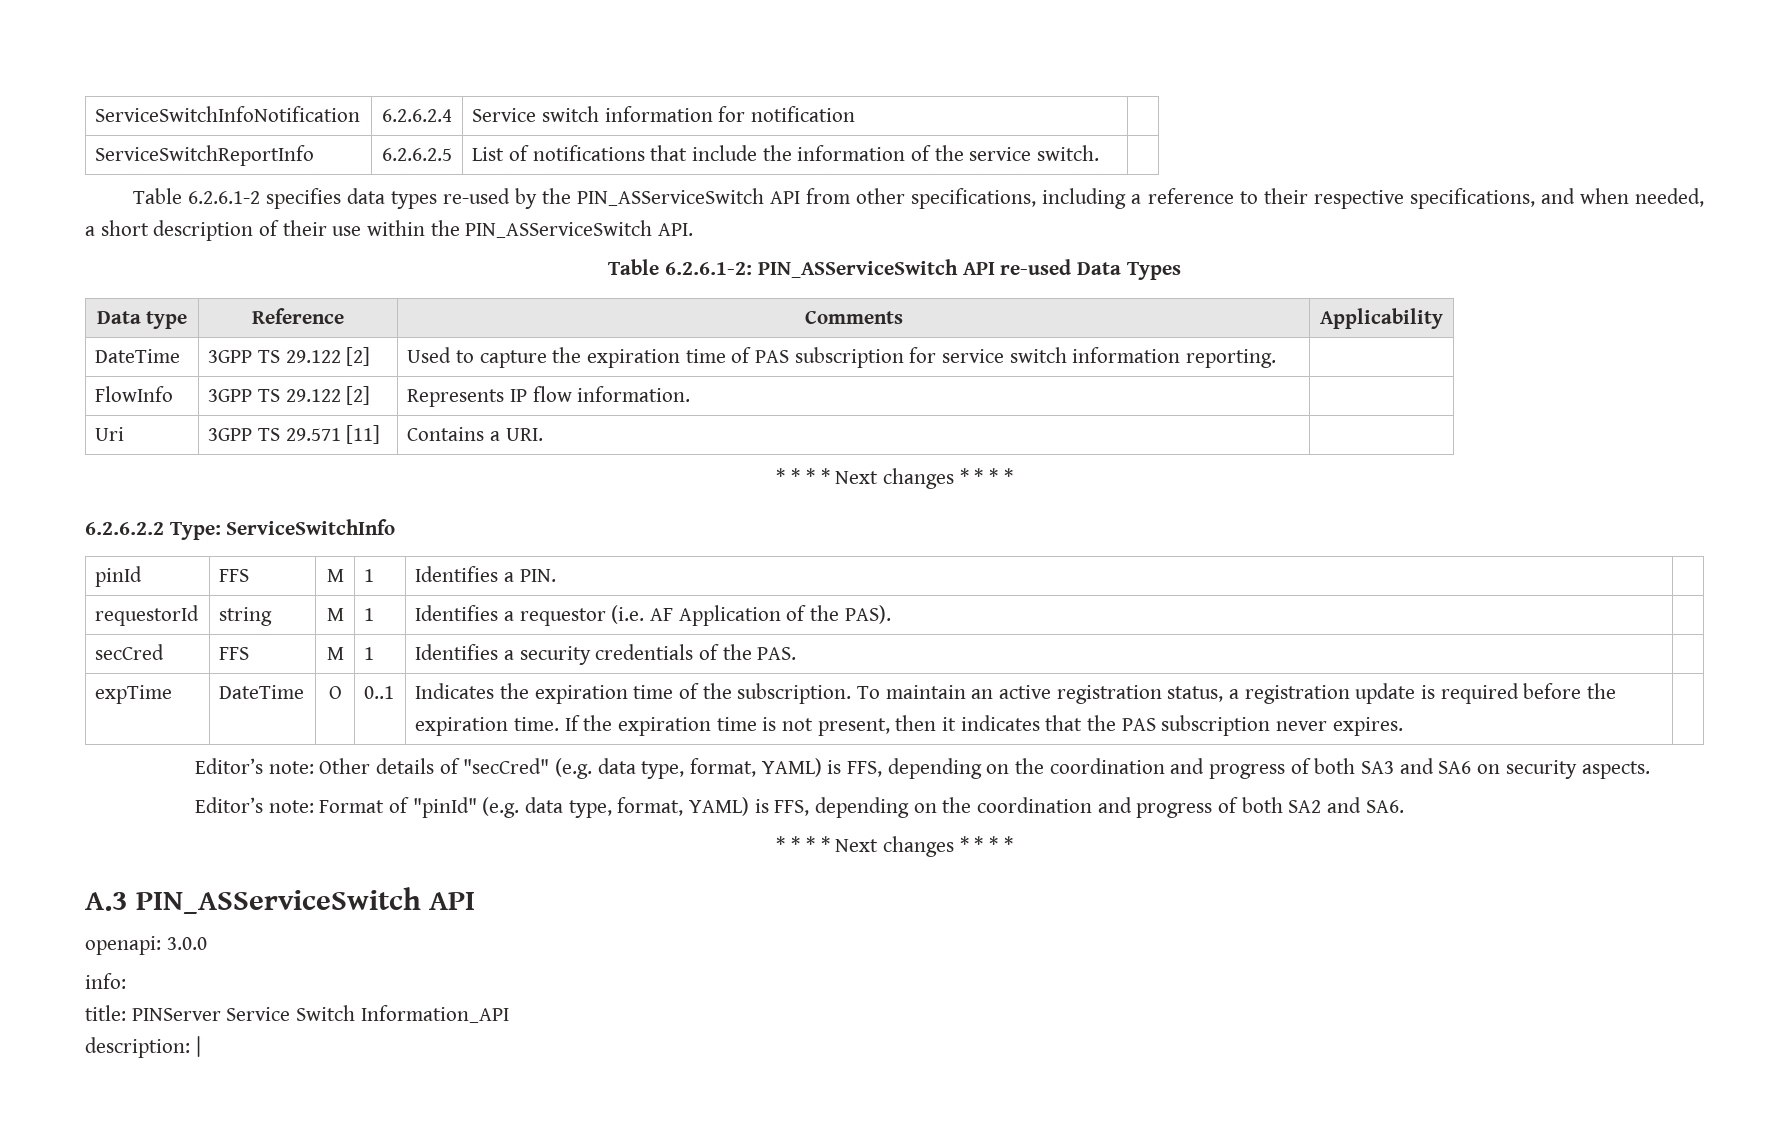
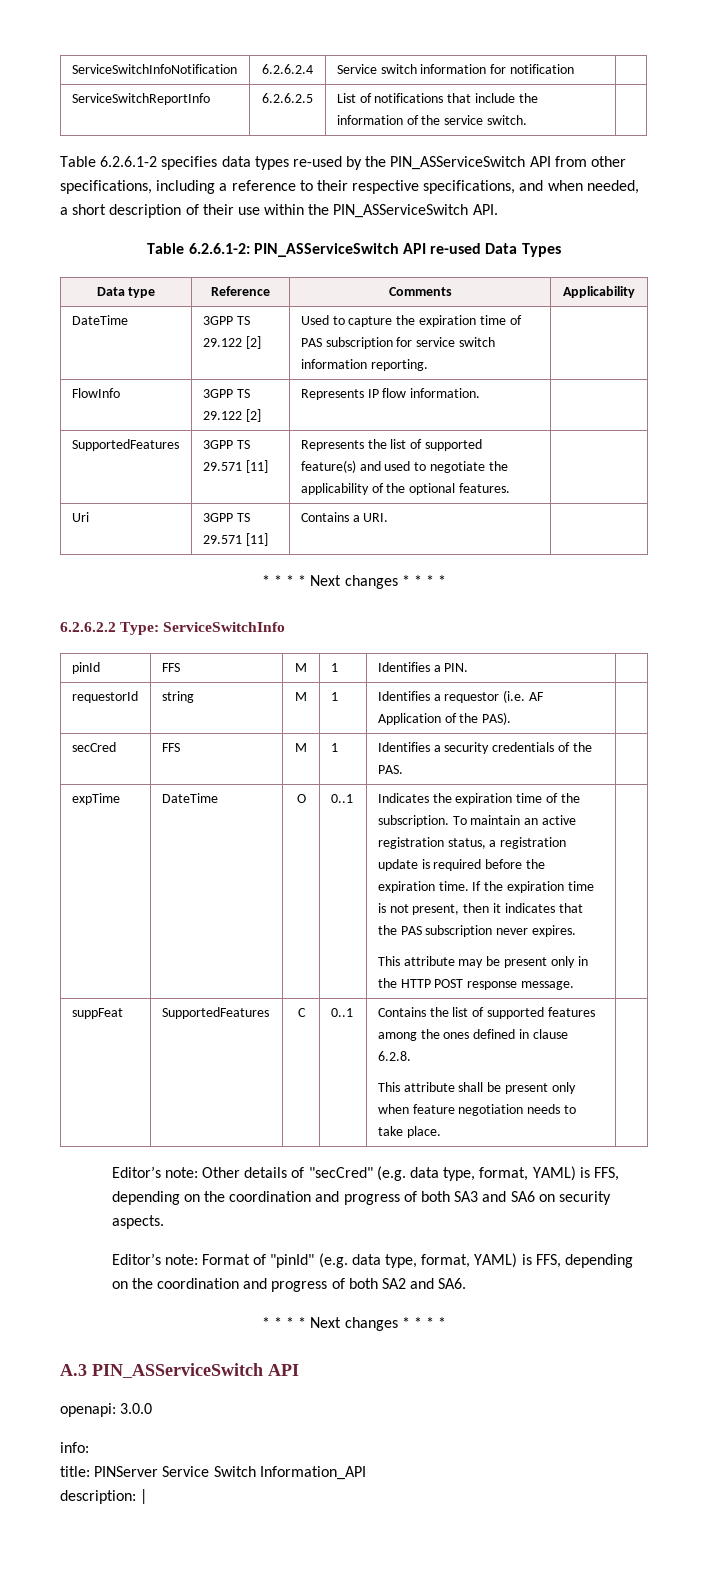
(691, 394) none -> [71,439,179,451] [202,440,250,449] [202,460,268,473] [300,439,483,451] [300,460,508,473] [300,483,511,495] // SupportedFeatures | 3GPP TS 29.571 [11] | Represents the list of supported feature(s) and used to negotiate the applicability of the optional features. |
(1403, 726) none -> [377,956,588,968] [377,978,575,990] [71,1008,123,1019] [161,1007,269,1019] [297,1008,306,1017] [330,1008,353,1017] [377,1007,595,1019] [377,1029,568,1041] [377,1051,411,1061] [377,1082,576,1094] [377,1104,577,1116] [377,1126,441,1138] // This attribute may be present only in the HTTP POST response message. | // suppFeat | SupportedFeatures | C | 0..1 | Contains the list of supported features among the ones defined in clause 6.2.8. // This attribute shall be present only when feature negotiation needs to take place.

